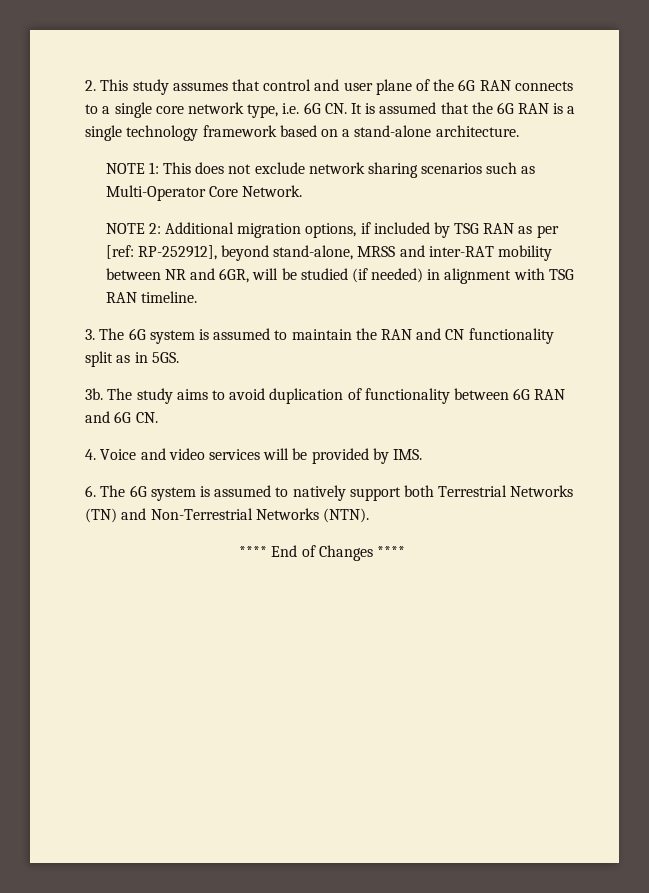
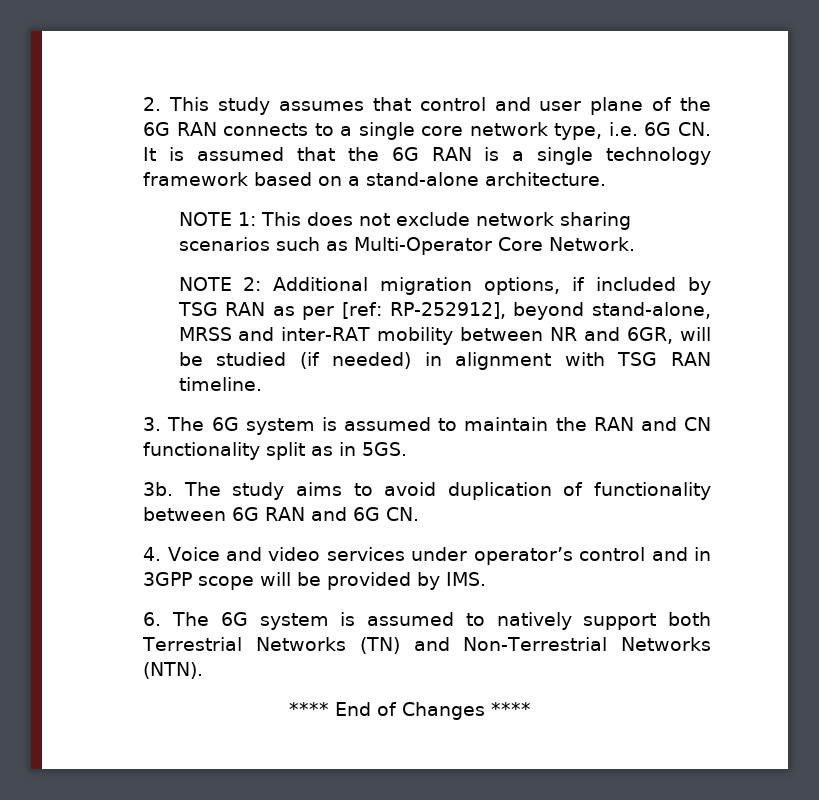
(261, 454) none -> [411,547,712,565] [143,572,255,590] under operator’s control and in 3GPP scope

